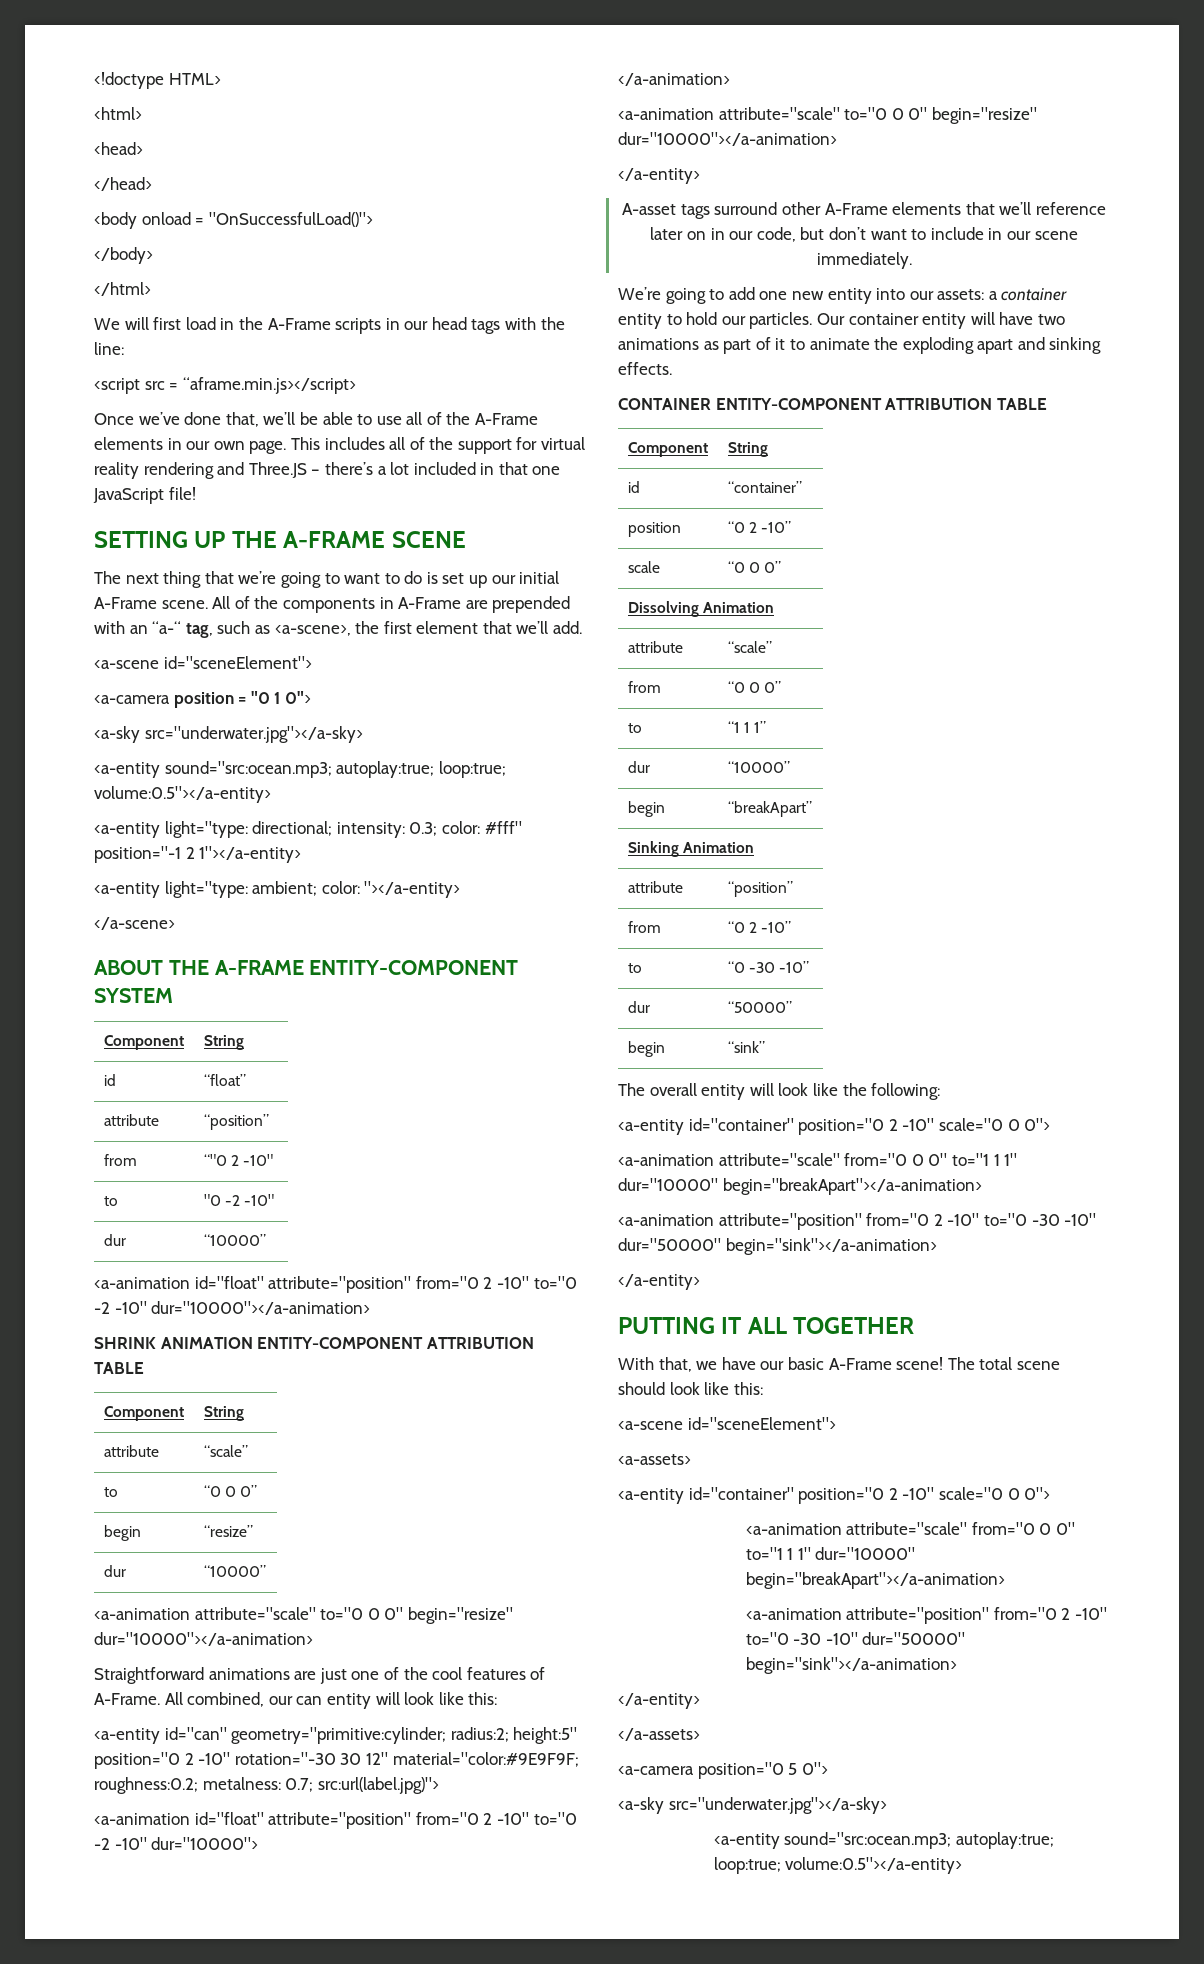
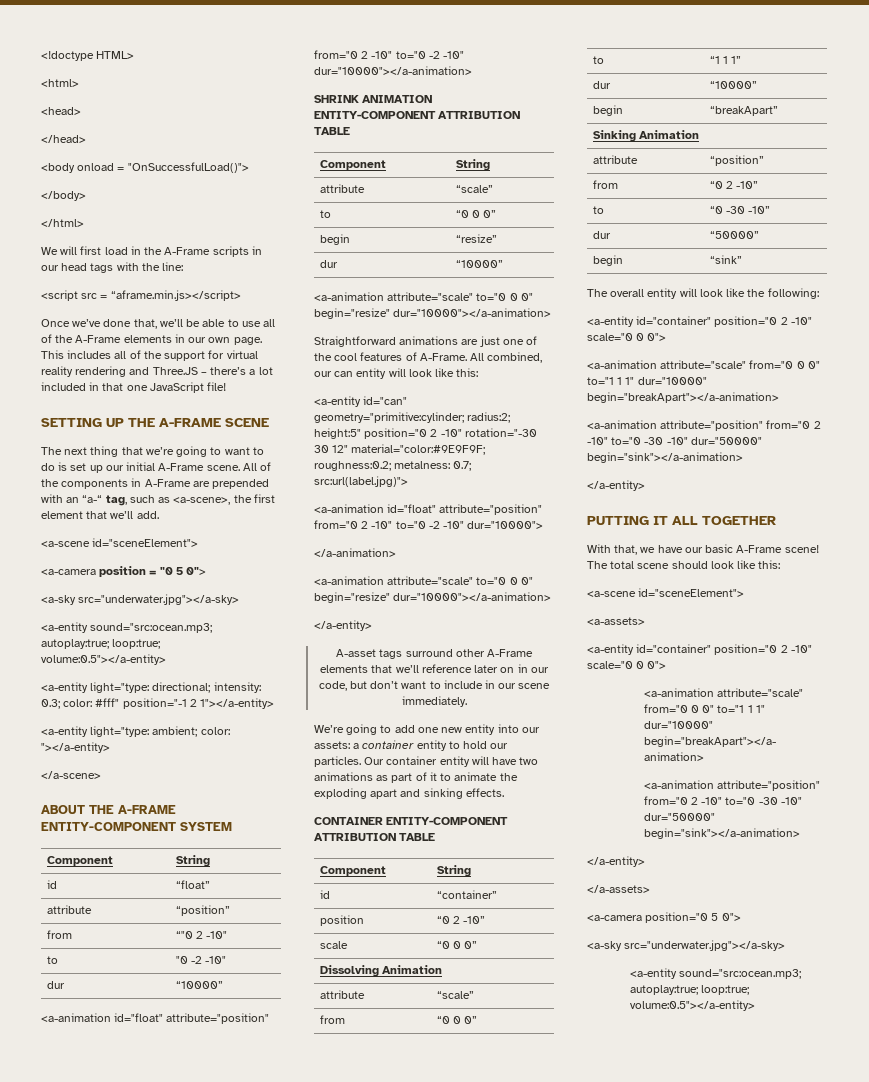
[274,692,281,704] 1 -> [175,567,183,575] 5

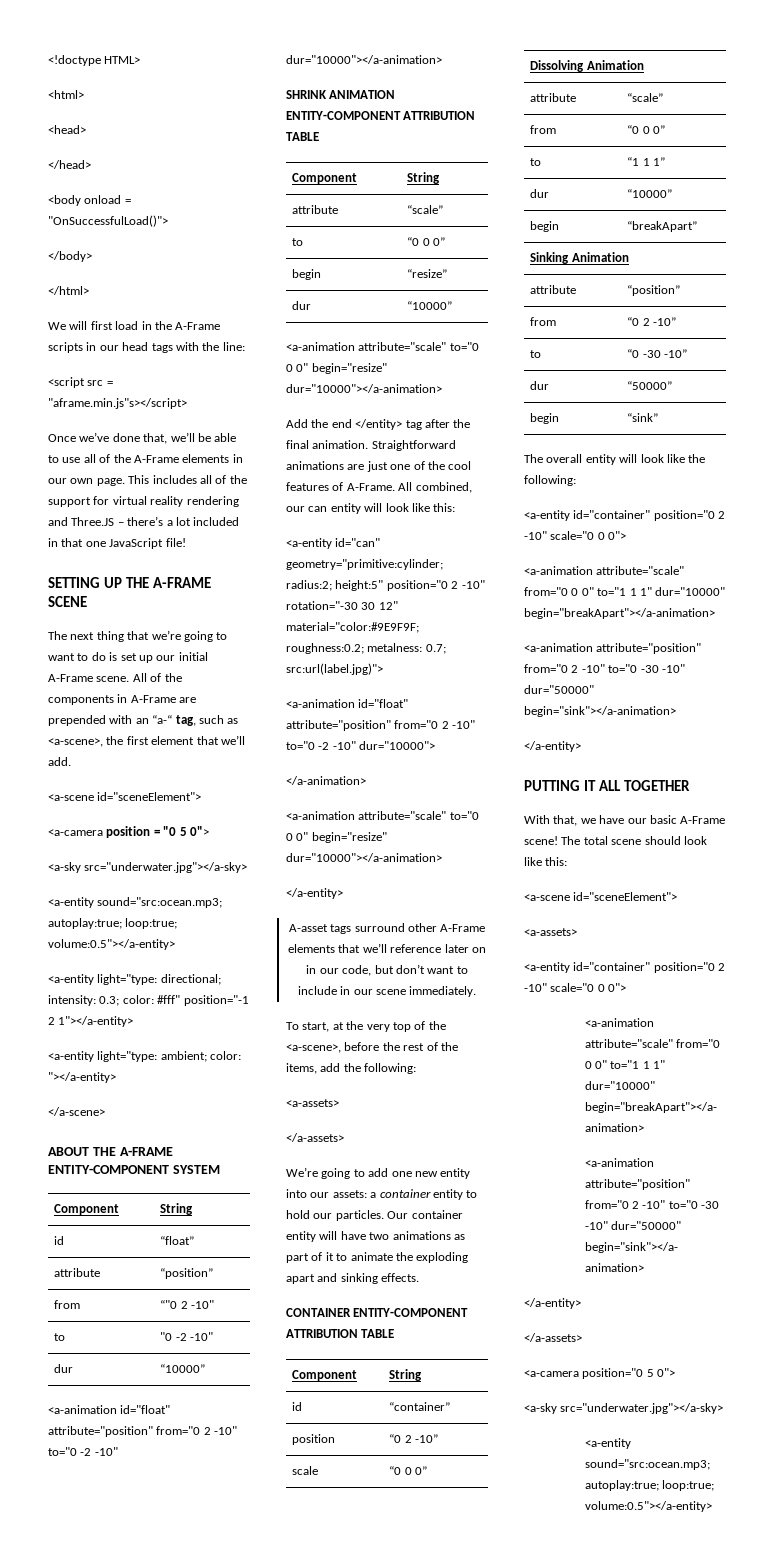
[110,290,241,301] “aframe.min.js></script> -> [48,398,187,409] "aframe.min.js"s></script>
(552, 312) none -> [286,419,471,430] [286,440,369,449] Add the end </entity> tag after the final animation.
(467, 701) none -> [286,1021,446,1032] [286,1042,458,1053] [286,1063,417,1074] [286,1099,339,1107] [286,1133,344,1142] // To start, at the very top of the <a-scene>, before the rest of the items, add the following: // <a-assets> // </a-assets>

